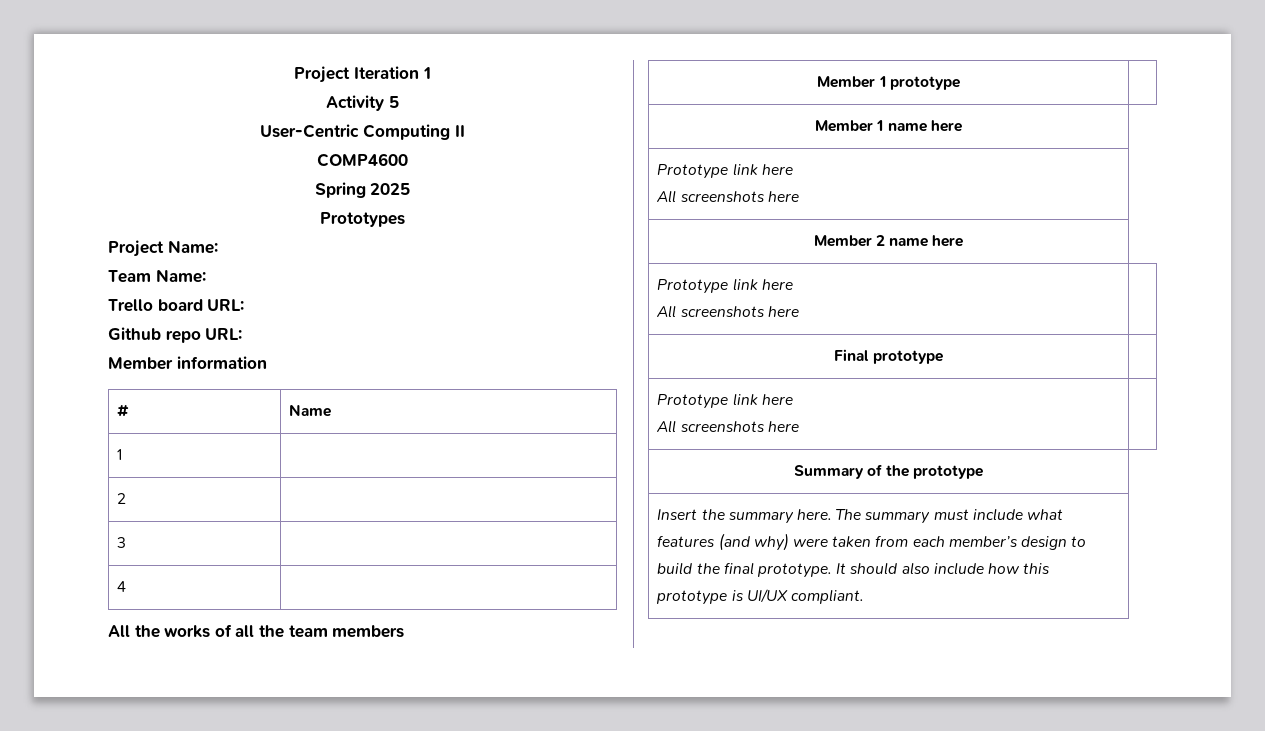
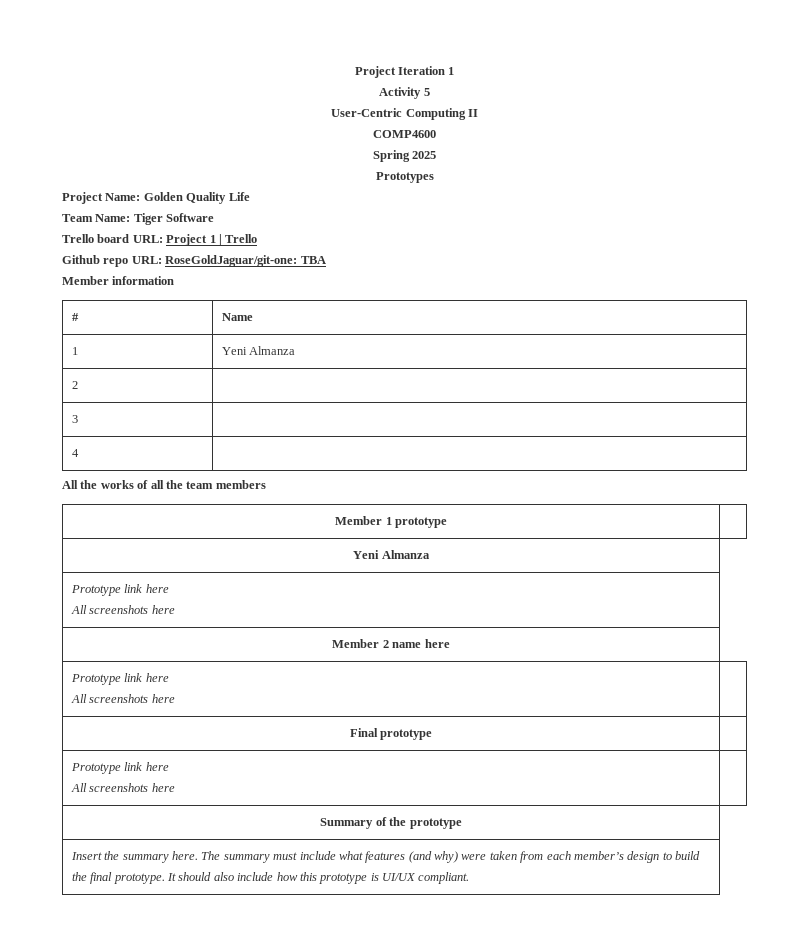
(218, 247) none -> [143,192,250,204] Golden Quality Life
(206, 276) none -> [133,213,215,225] Tiger Software
(245, 305) none -> [166,234,258,246] Project 1 | Trello
(243, 334) none -> [165,255,326,267] RoseGoldJaguar/git-one: TBA
(123, 454) none -> [221,346,296,355] Yeni Almanza
[815,120,962,132] Member 1 name here -> [353,550,430,559] Yeni Almanza

